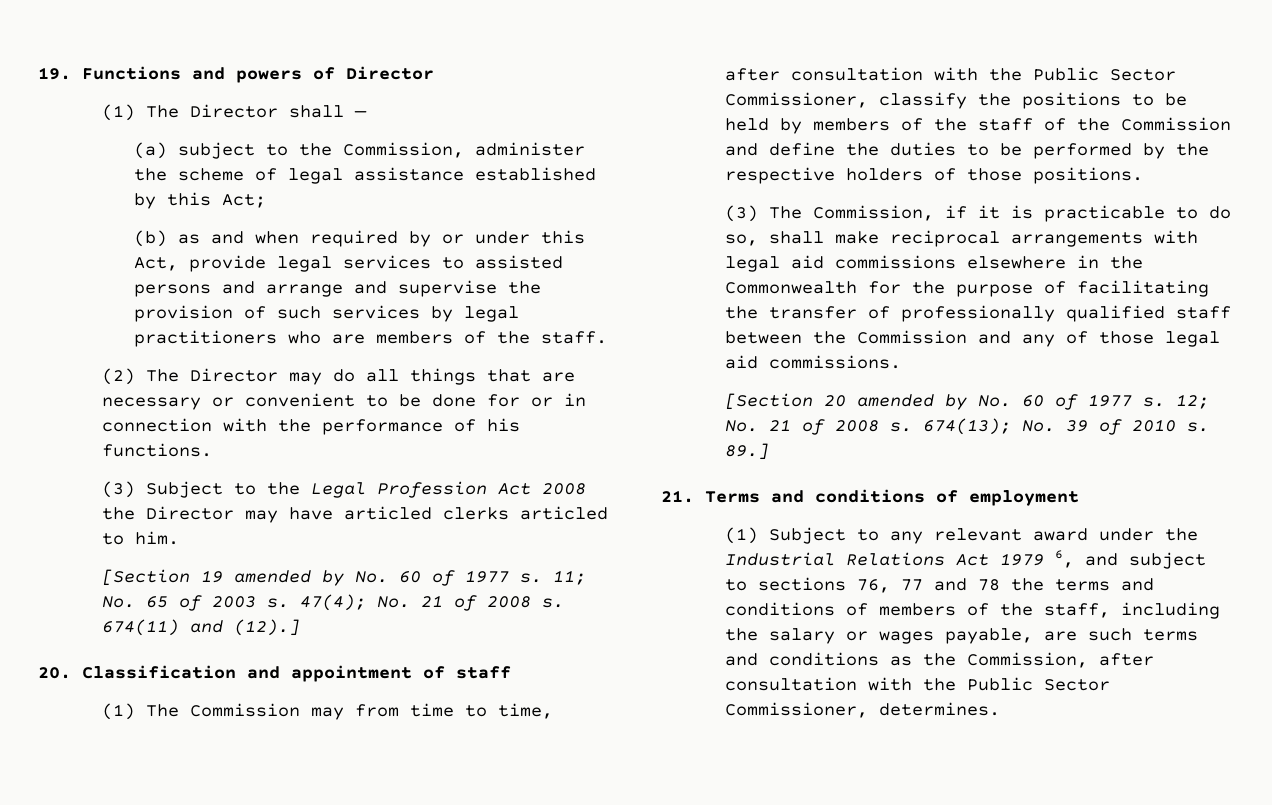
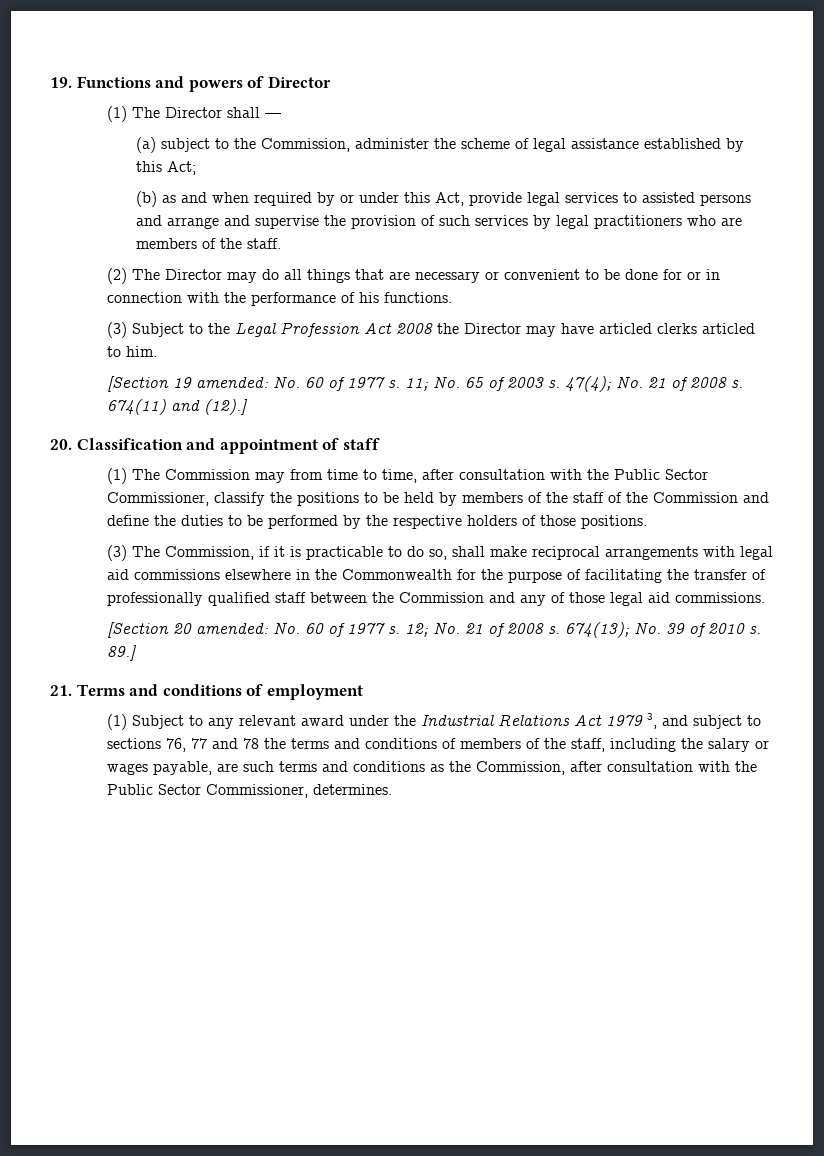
[233,570,344,586] amended by -> [196,377,270,388] amended:
[856,394,967,410] amended by -> [196,623,270,634] amended:
[1054,550,1074,568] 6, -> [647,713,658,729] 3,

